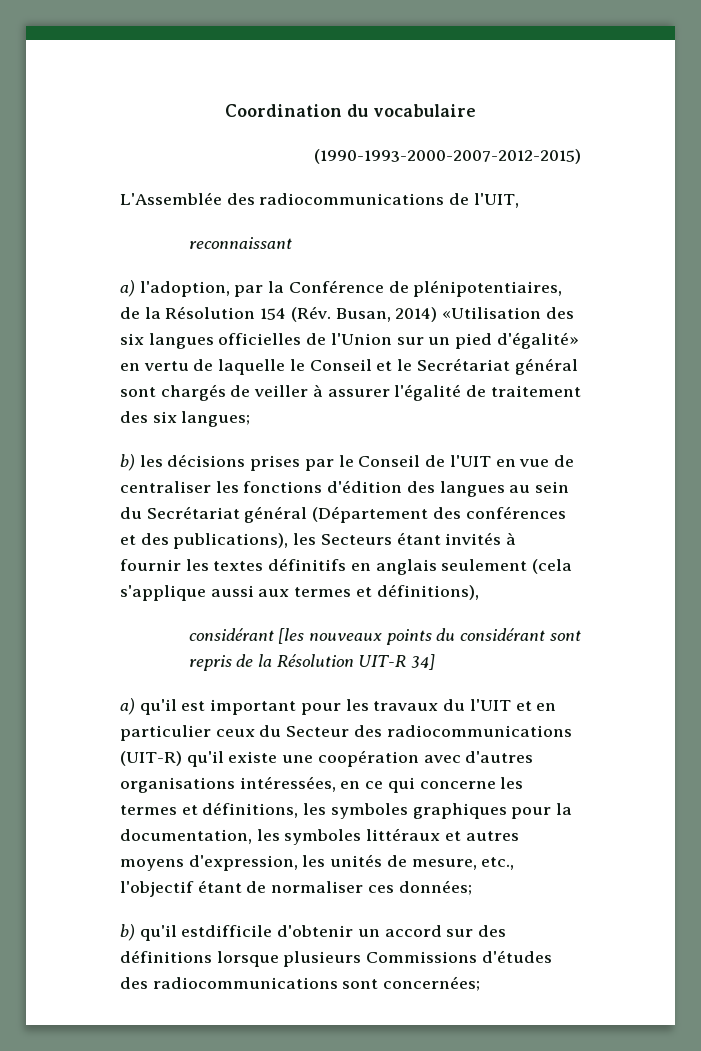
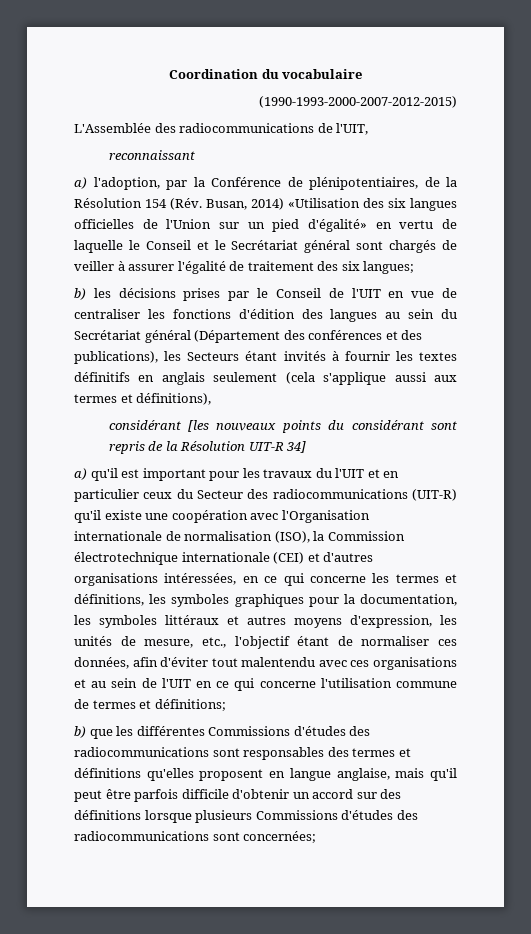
(461, 759) none -> [281,510,370,523] [74,531,405,543] [74,552,320,565] l'Organisation internationale de normalisation (ISO), la Commission électrotechnique internationale (CEI) et
[398,880,472,895] [120,924,273,941] données; // b) qu'il estdifficile -> [74,657,457,670] [74,678,457,691] [74,699,226,711] [74,726,371,739] [74,747,411,760] [74,768,458,781] [74,789,229,802] données, afin d'éviter tout malentendu avec ces organisations et au sein de l'UIT en ce qui concerne l'utilisation commune de termes et définitions; // b) que les différentes Commissions d'études des radiocommunications sont responsables des termes et définitions qu'elles proposent en langue anglaise, mais qu'il peut être parfois difficile

